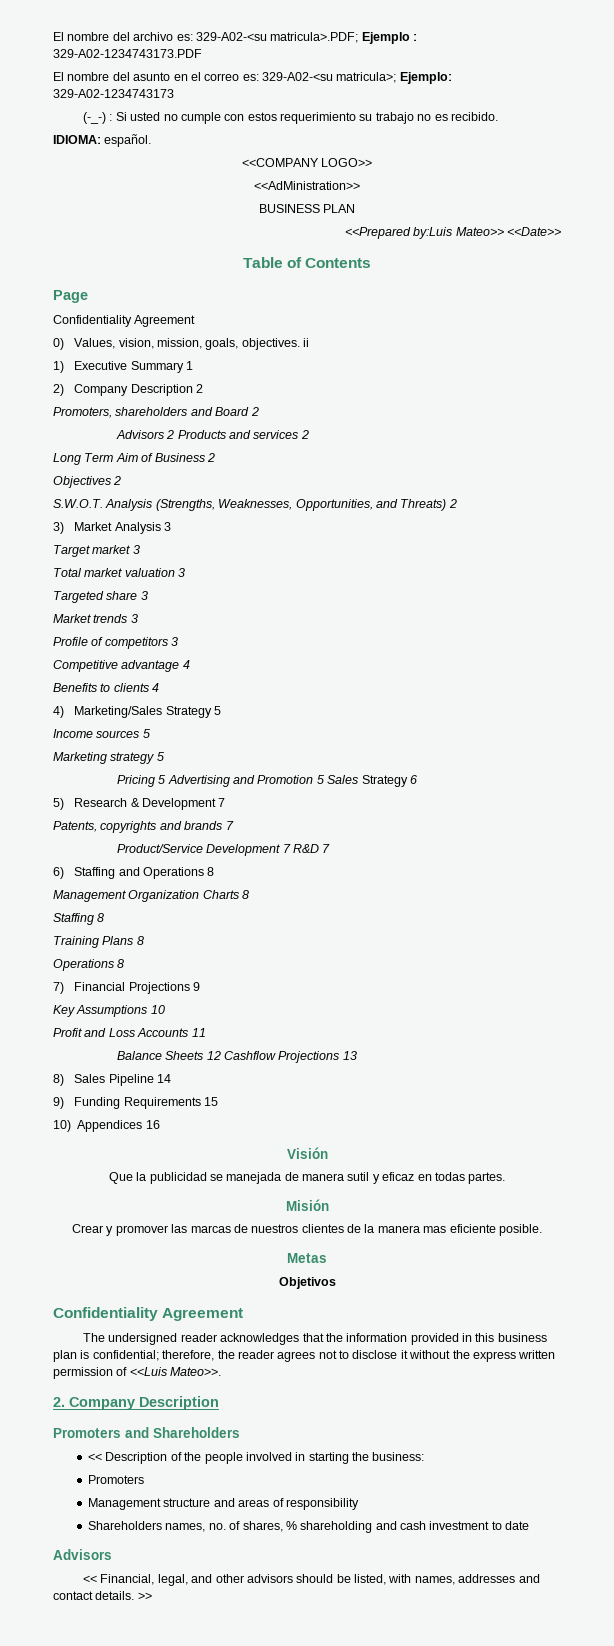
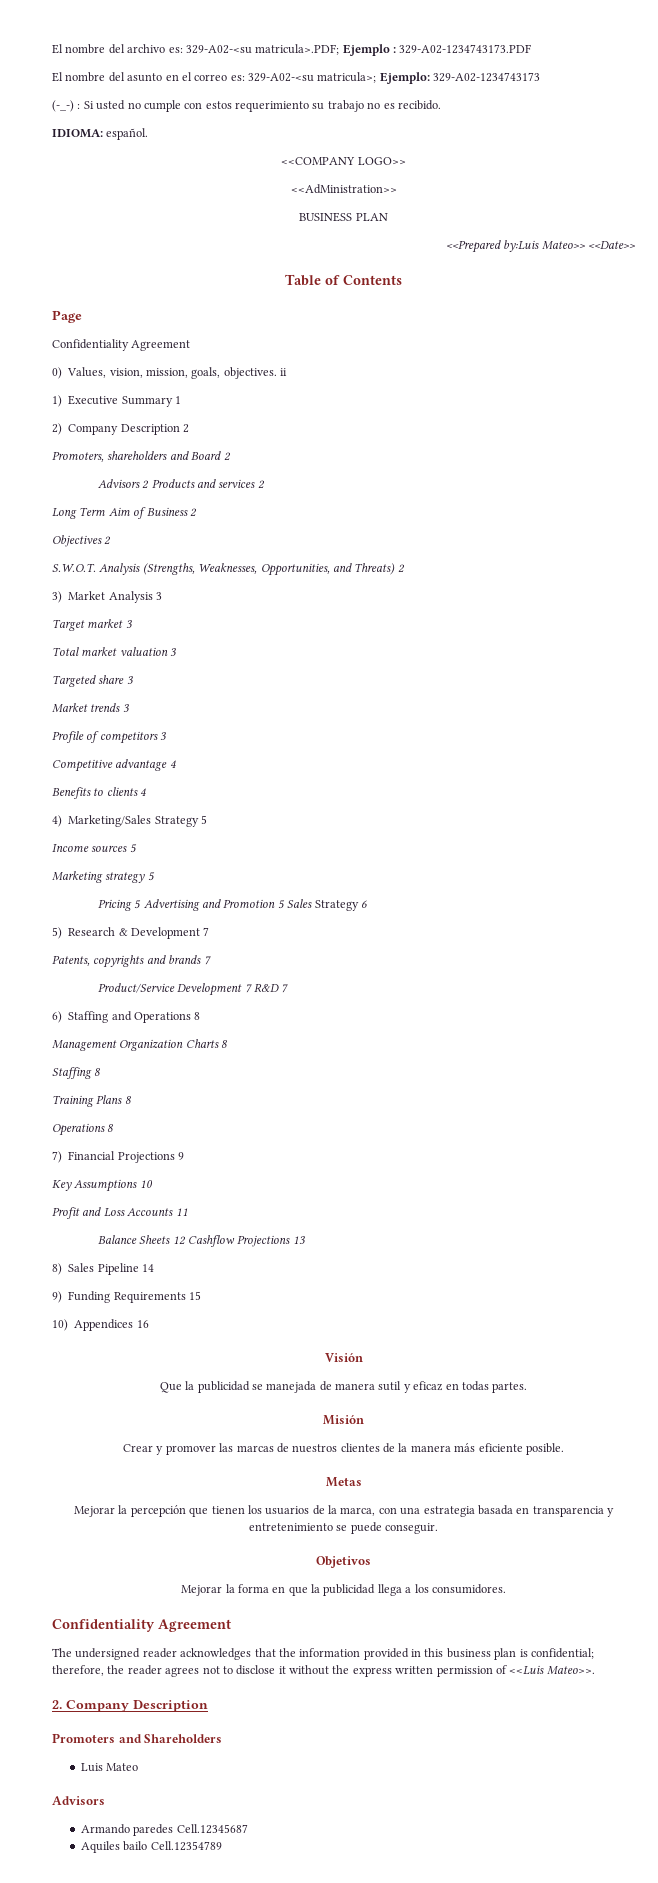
[423,1226,447,1233] mas -> [454,1443,476,1452] más
[278,1277,336,1289] Objetivos -> [74,1505,614,1517] [248,1522,439,1534] [316,1556,371,1568] [181,1584,506,1596] Mejorar la percepción que tienen los usuarios de la marca, con una estrategia basada en transparencia y entretenimiento se puede conseguir. // Objetivos // Mejorar la forma en que la publicidad llega a los consumidores.
[88,1452,425,1464] [88,1475,145,1484] [88,1498,359,1510] [88,1521,530,1533] [53,1549,112,1560] [83,1574,540,1586] [53,1591,152,1600] << Description of the people involved in starting the business: // Promoters // Management structure and areas of responsibility // Shareholders names, no. of shares, % shareholding and cash investment to date // Advisors // << Financial, legal, and other advisors should be listed, with names, addresses and contact details. >> -> [81,1763,139,1772] [52,1796,105,1805] [81,1824,248,1836] [81,1841,222,1853] Luis Mateo // Advisors // Armando paredes Cell.12345687 // Aquiles bailo Cell.12354789

